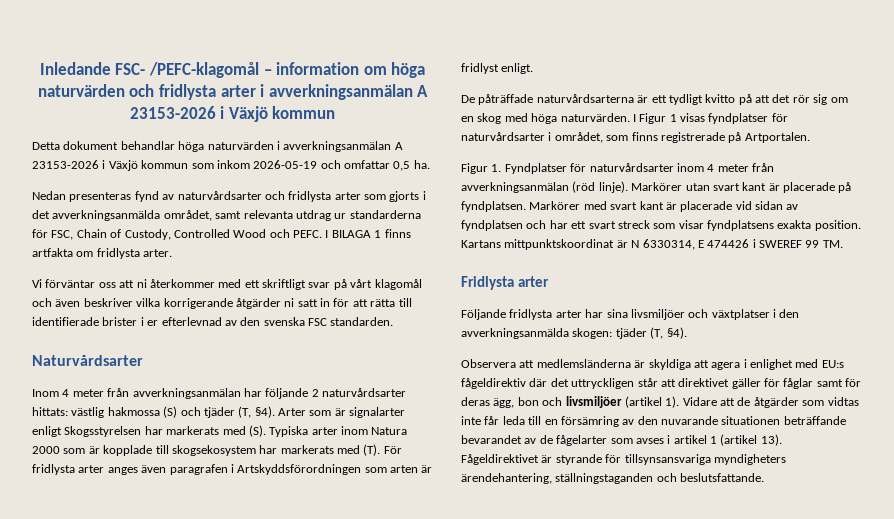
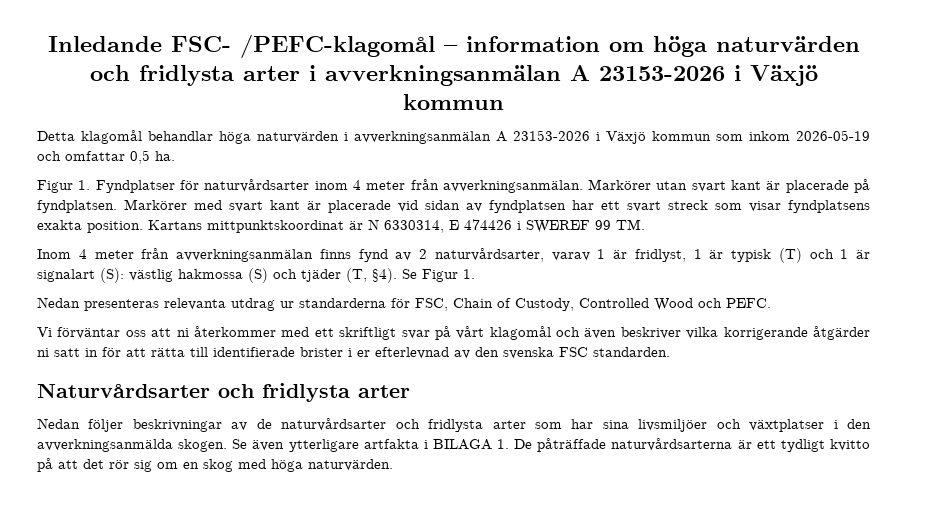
[63,141,119,150] dokument -> [81,130,142,144] klagomål
[32,191,426,202] [32,210,242,221] Nedan presenteras fynd av naturvårdsarter och fridlysta arter som gjorts i det avverkningsanmälda området, samt -> [37,179,870,193] [37,199,870,213] [37,219,645,233] [37,248,870,263] [37,268,475,283] [37,297,159,311] Figur 1. Fyndplatser för naturvårdsarter inom 4 meter från avverkningsanmälan. Markörer utan svart kant är placerade på fyndplatsen. Markörer med svart kant är placerade vid sidan av fyndplatsen har ett svart streck som visar fyndplatsens exakta position. Kartans mittpunktskoordinat är N 6330314, E 474426 i SWEREF 99 TM. // Inom 4 meter från avverkningsanmälan finns fynd av 2 naturvårdsarter, varav 1 är fridlyst, 1 är typisk (T) och 1 är signalart (S): västlig hakmossa (S) och tjäder (T, §4). Se Figur 1. // Nedan presenteras
[325,229,411,238] [32,248,173,259] I BILAGA 1 finns artfakta om fridlysta arter. -> (771, 303) none
[32,388,406,399] [32,406,406,418] [32,425,408,437] [32,444,402,456] [32,464,433,475] [461,63,534,74] // Inom 4 meter från avverkningsanmälan har följande 2 naturvårdsarter hittats: västlig hakmossa (S) och tjäder (T, §4). Arter som är signalarter enligt Skogsstyrelsen har markerats med (S). Typiska arter inom Natura 2000 som är kopplade till skogsekosystem har markerats med (T). För fridlysta arter anges även paragrafen i Artskyddsförordningen som arten är fridlyst enligt. // -> [218,383,410,402] [37,418,871,432] [37,439,510,452] och fridlysta arter // Nedan följer beskrivningar av de naturvårdsarter och fridlysta arter som har sina livsmiljöer och växtplatser i den avverkningsanmälda skogen. Se även ytterligare artfakta i BILAGA 1.
[632,113,788,124] [461,132,810,143] [461,163,774,174] [461,181,852,193] [461,201,799,212] [461,220,861,231] [461,239,843,250] [461,276,549,290] [461,309,800,320] [461,327,687,339] [461,359,844,370] [461,378,862,389] [461,396,859,408] [461,416,846,427] [461,434,782,446] [461,454,786,465] [461,473,765,484] I Figur 1 visas fyndplatser för naturvårdsarter i området, som finns registrerade på Artportalen. // Figur 1. Fyndplatser för naturvårdsarter inom 4 meter från avverkningsanmälan (röd linje). Markörer utan svart kant är placerade på fyndplatsen. Markörer med svart kant är placerade vid sidan av fyndplatsen och har ett svart streck som visar fyndplatsens exakta position. Kartans mittpunktskoordinat är N 6330314, E 474426 i SWEREF 99 TM. // Fridlysta arter // Följande fridlysta arter har sina livsmiljöer och växtplatser i den avverkningsanmälda skogen: tjäder (T, §4). // Observera att medlemsländerna är skyldiga att agera i enlighet med EU:s fågeldirektiv där det uttryckligen står att direktivet gäller för fåglar samt för deras ägg, bon och livsmiljöer (artikel 1). Vidare att de åtgärder som vidtas inte får leda till en försämring av den nuvarande situationen beträffande bevarandet av de fågelarter som avses i artikel 1 (artikel 13). Fågeldirektivet är styrande för tillsynsansvariga myndigheters ärendehantering, ställningstaganden och beslutsfattande. -> (393, 465) none

